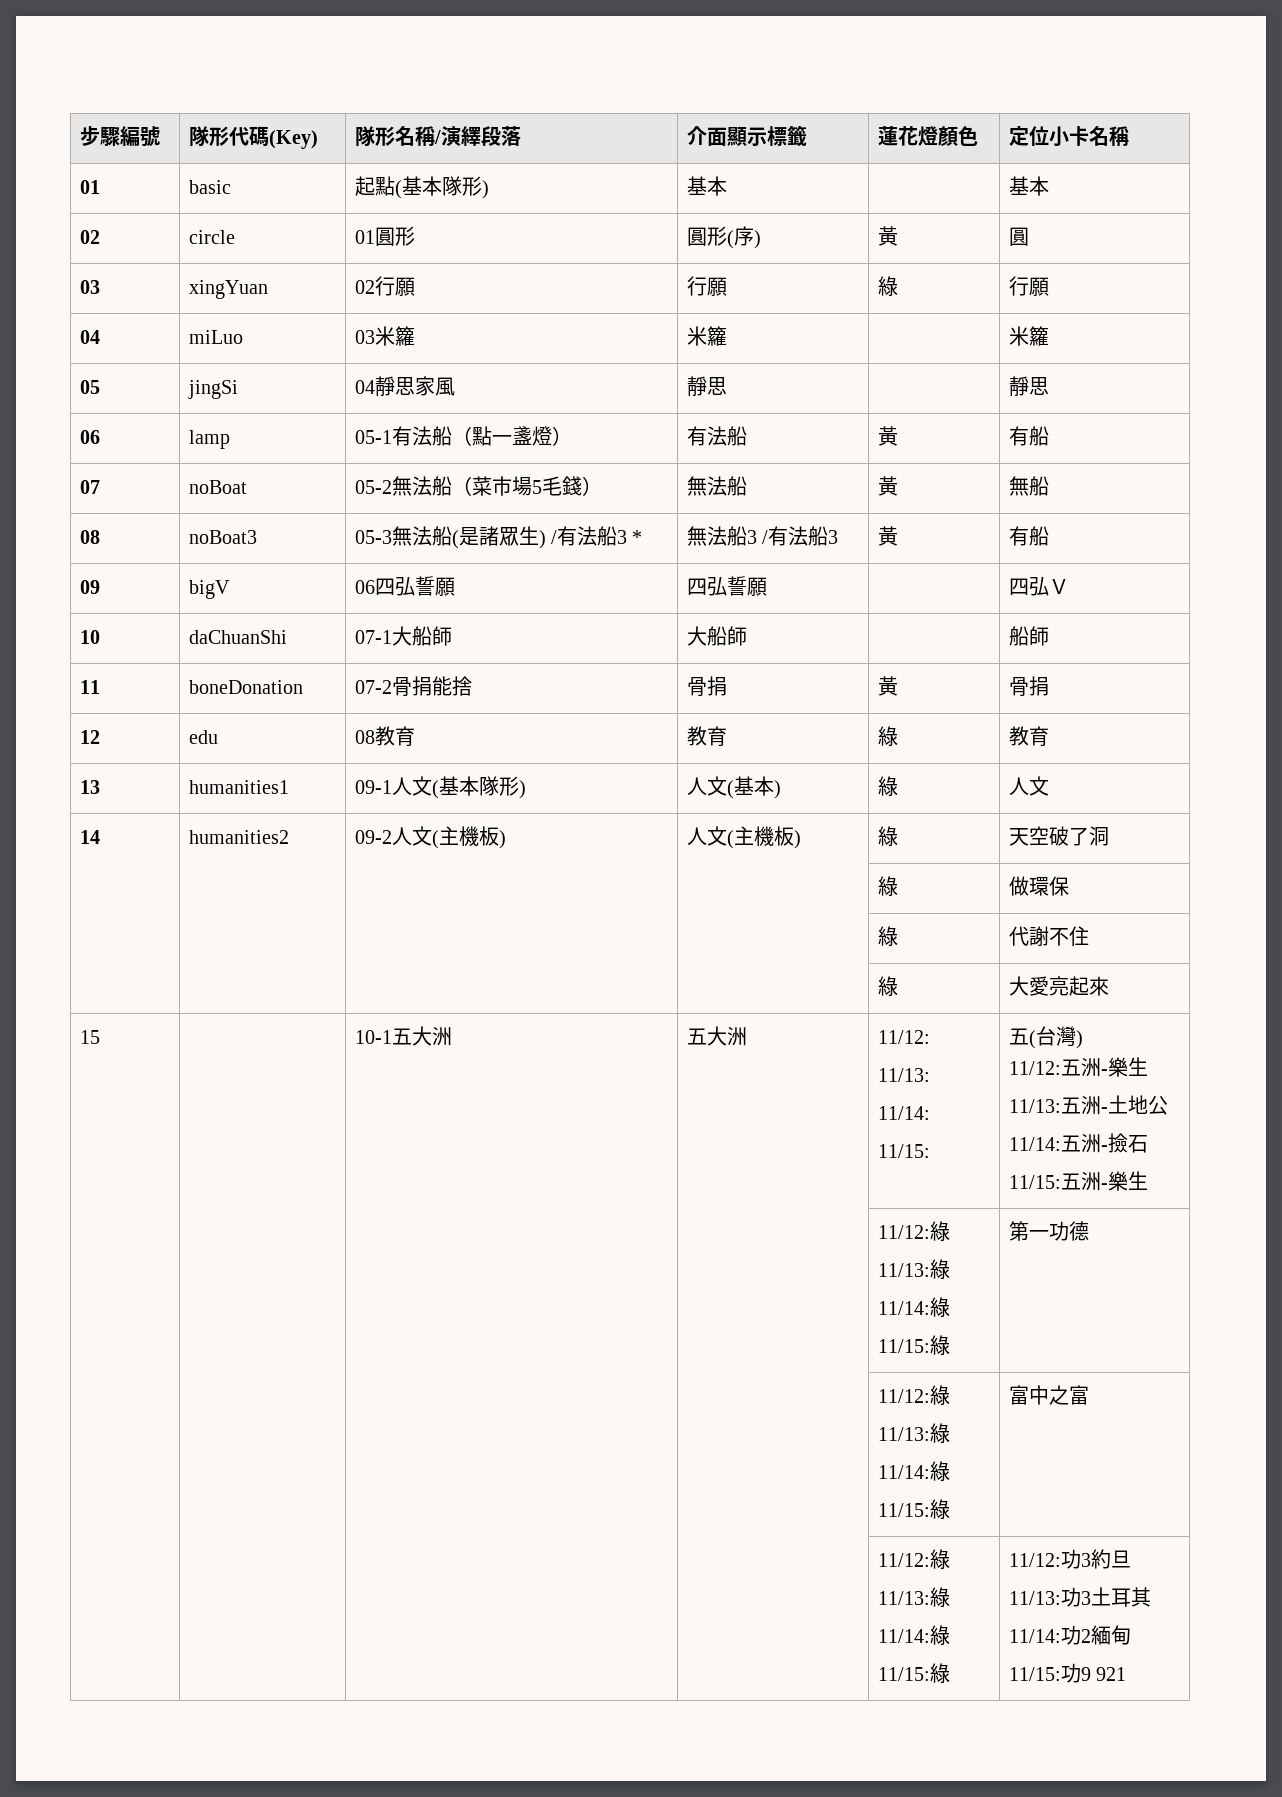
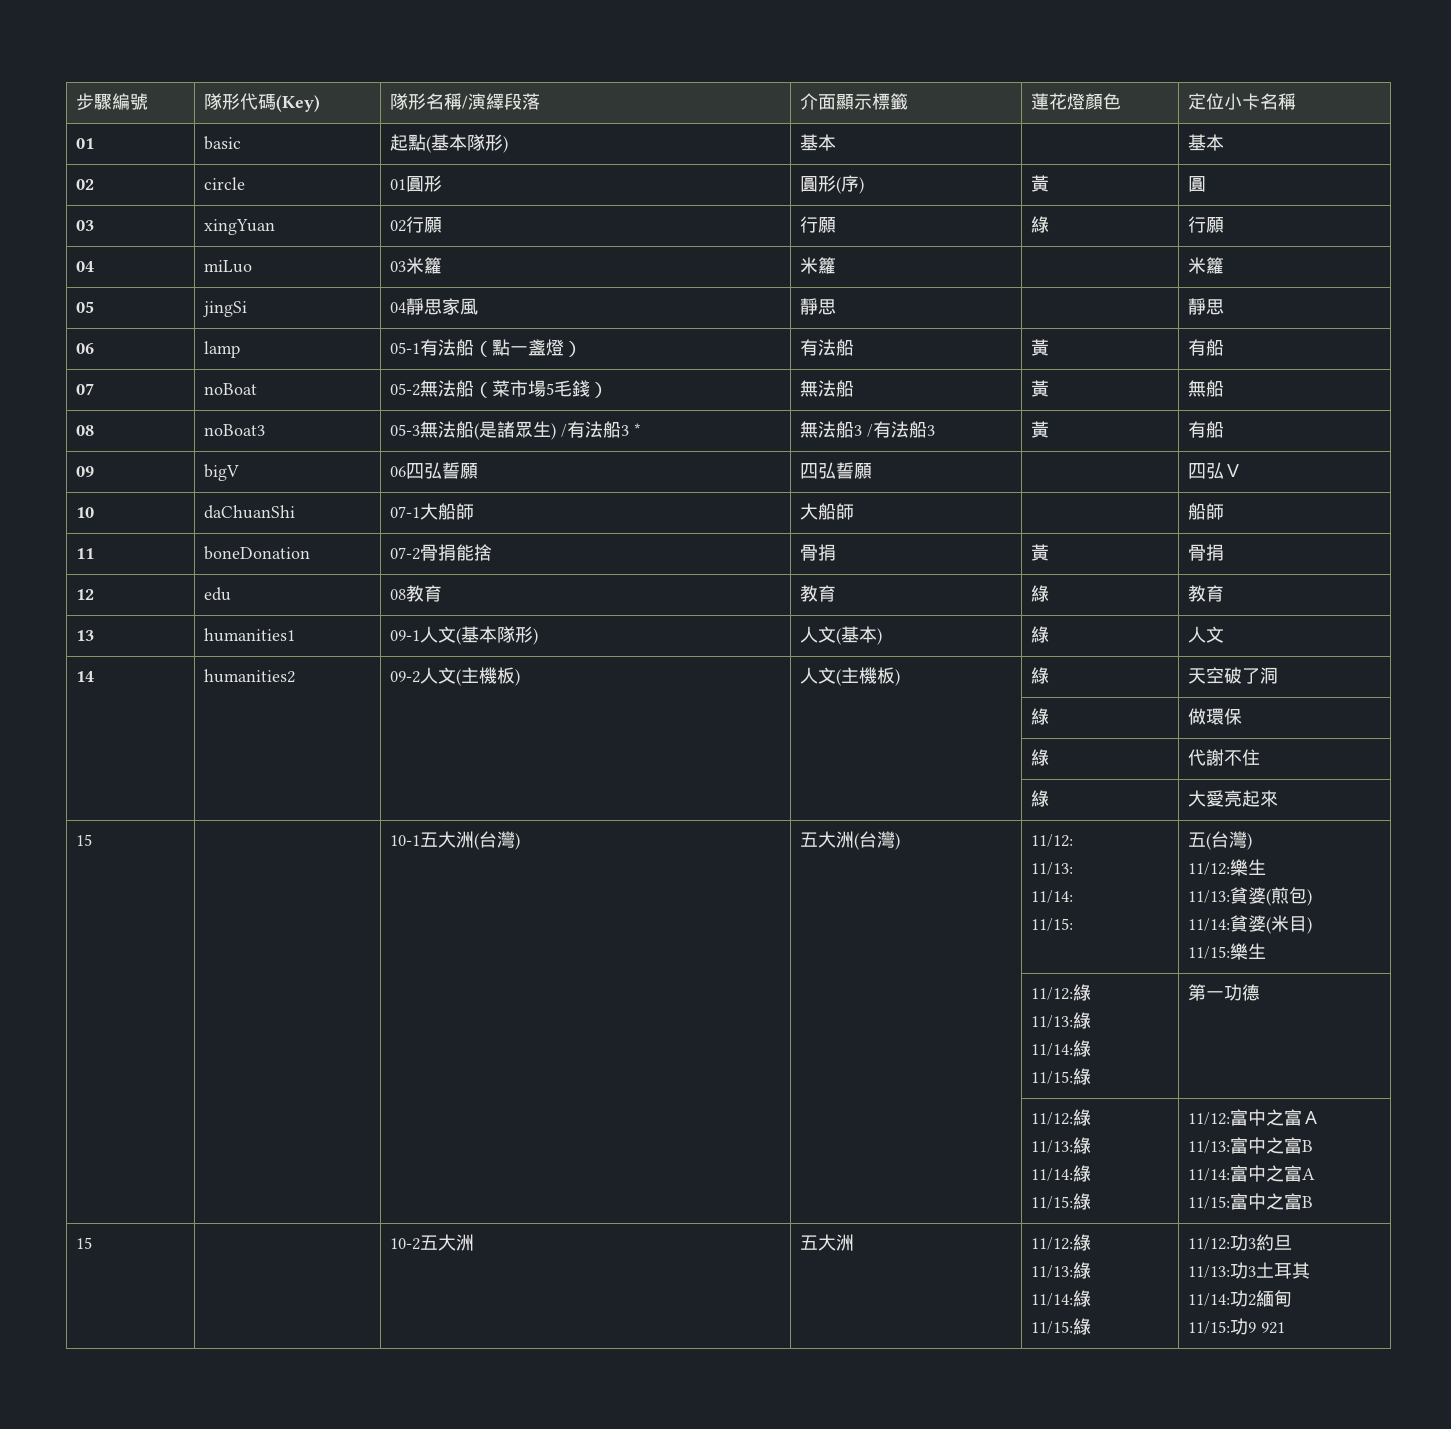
[686,1026,747,1046] | 五大洲 -> [473,831,520,850] [799,831,900,850] (台灣) | 五大洲(台灣)
[1060,1058,1108,1077] 五洲- -> (1230, 868) none
[1060,1095,1168,1115] [1008,1133,1148,1153] [1008,1172,1108,1191] 五洲-土地公 // 11/14:五洲-撿石 // 11/15:五洲- -> [1229,887,1312,906] [1187,915,1312,934] [1187,946,1230,959] 貧婆(煎包) // 11/14:貧婆(米目) // 11/15:
[1008,1385,1089,1405] 富中之富 // | | | -> [1187,1109,1320,1126] [1187,1137,1313,1154] [1187,1165,1315,1182] [1187,1193,1313,1210] [75,1237,92,1249] [389,1234,474,1251] [799,1234,854,1251] 11/12:富中之富Ａ // 11/13:富中之富B // 11/14:富中之富A // 11/15:富中之富B // 15 | | 10-2五大洲 | 五大洲

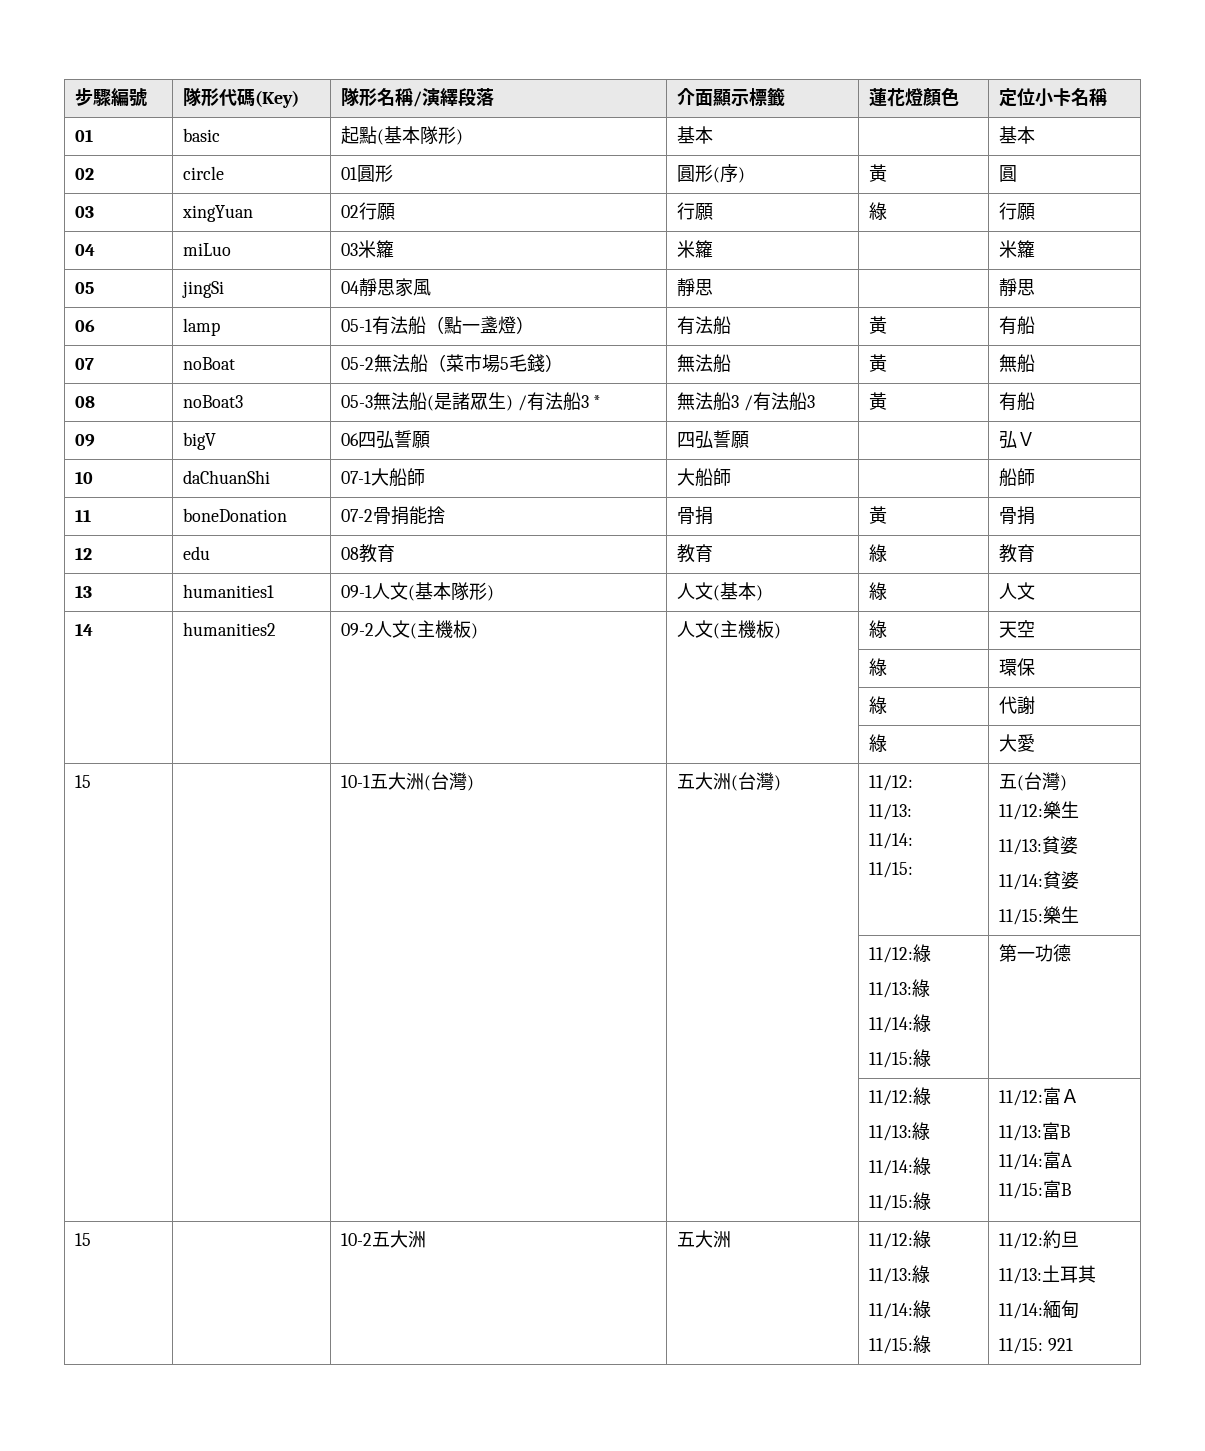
[1187,463,1206,479] 四 -> (749, 439) none
[1223,667,1278,684] [1030,708,1049,725] [1187,708,1206,725] 破了洞 // | | | | 綠 | 做 -> [868,658,887,676] // | | | | 綠 |
[1223,749,1260,766] 不住 -> (1035, 705) none
[1223,790,1278,807] 亮起來 -> (1035, 743) none
[1265,887,1312,906] (煎包) -> (1078, 845) none
[1265,915,1312,934] (米目) -> (1079, 880) none
[1247,1109,1302,1126] 中之富 -> (1061, 1096) none
[1247,1137,1302,1154] 中之富 -> (1060, 1131) none
[1247,1165,1302,1182] 中之富 -> (1061, 1160) none
[1247,1193,1302,1210] 中之富 -> (1061, 1189) none
[1229,1234,1256,1251] 功3 -> (1043, 1241) none
[1229,1262,1256,1279] 功3 -> (1042, 1276) none
[1229,1290,1256,1307] 功2 -> (1043, 1311) none
[1229,1318,1256,1335] 功9 -> (1043, 1346) none

